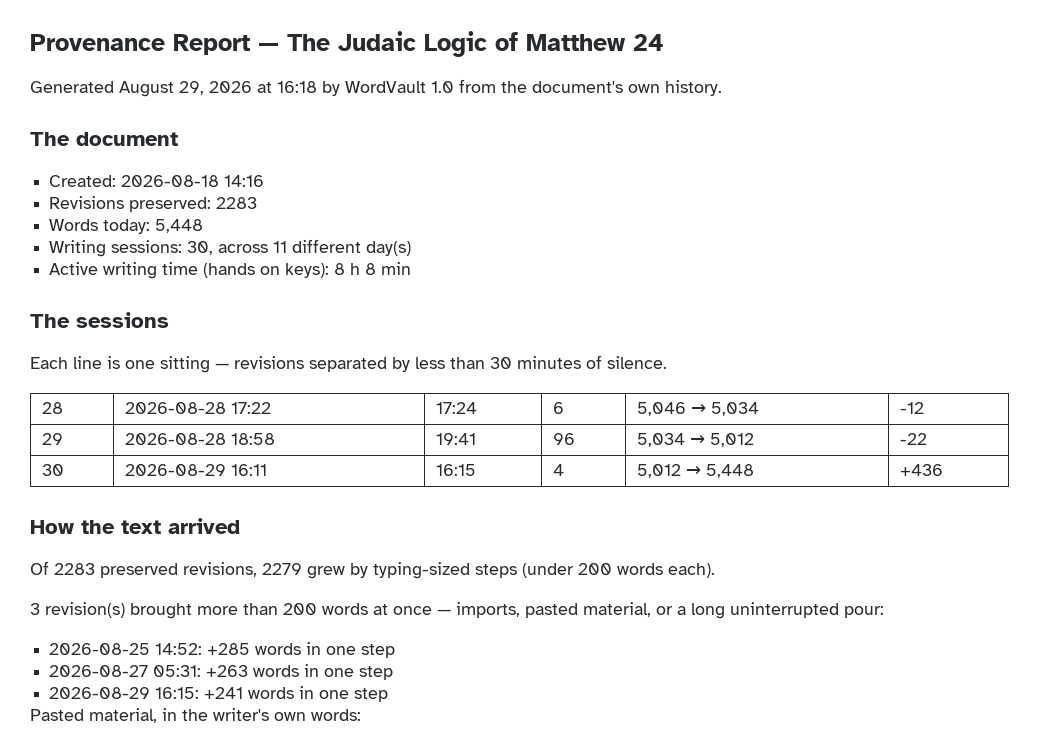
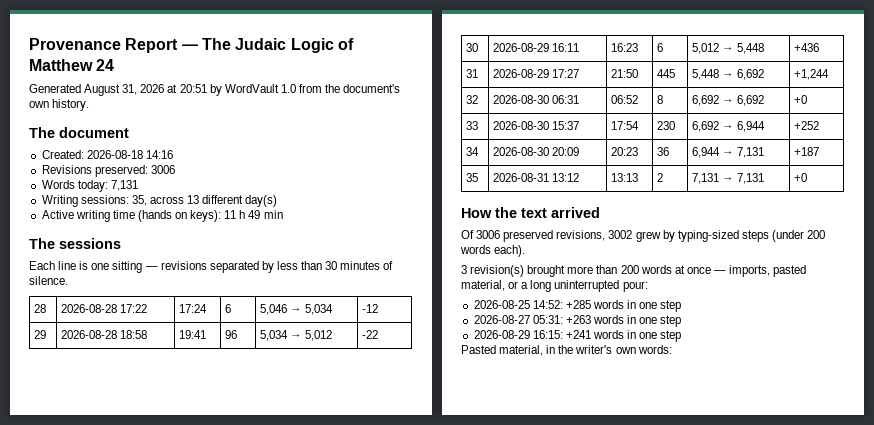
[179,81,204,95] 29, -> [122,84,138,95] 31,
[277,81,317,93] 16:18 -> [179,84,207,93] 20:51
[216,197,258,209] 2283 -> [150,165,175,174] 3006
[155,219,204,233] 5,448 -> [110,180,138,191] 7,131
[187,241,288,255] 30, across 11 -> [131,195,200,206] 35, across 13
[334,263,377,275] 8 h 8 -> [224,210,261,219] 11 h 49
[436,464,477,476] [553,464,565,476] 16:15 | 4 -> [610,43,638,52] [656,43,663,52] 16:23 | 6
(944, 470) none -> [465,69,478,78] [492,69,579,78] [610,69,638,78] [656,69,675,78] [691,69,764,80] [793,69,829,80] [465,95,478,104] [492,95,579,104] [610,95,638,104] [656,95,663,104] [691,95,764,106] [793,95,807,104] [465,121,478,130] [492,121,579,130] [610,121,639,130] [656,121,675,130] [691,121,765,132] [793,121,819,130] [465,147,479,156] [492,147,579,156] [610,147,638,156] [656,147,669,156] [691,147,764,158] [793,147,819,156] [465,173,478,182] [492,173,579,182] [610,173,638,182] [656,173,663,182] [691,173,764,184] [793,173,807,182] // 31 | 2026-08-29 17:27 | 21:50 | 445 | 5,448 → 6,692 | +1,244 // 32 | 2026-08-30 06:31 | 06:52 | 8 | 6,692 → 6,692 | +0 // 33 | 2026-08-30 15:37 | 17:54 | 230 | 6,692 → 6,944 | +252 // 34 | 2026-08-30 20:09 | 20:23 | 36 | 6,944 → 7,131 | +187 // 35 | 2026-08-31 13:12 | 13:13 | 2 | 7,131 → 7,131 | +0
[54,563,95,575] 2283 -> [476,230,501,239] 3006
[262,563,302,575] 2279 -> [608,230,633,239] 3002

